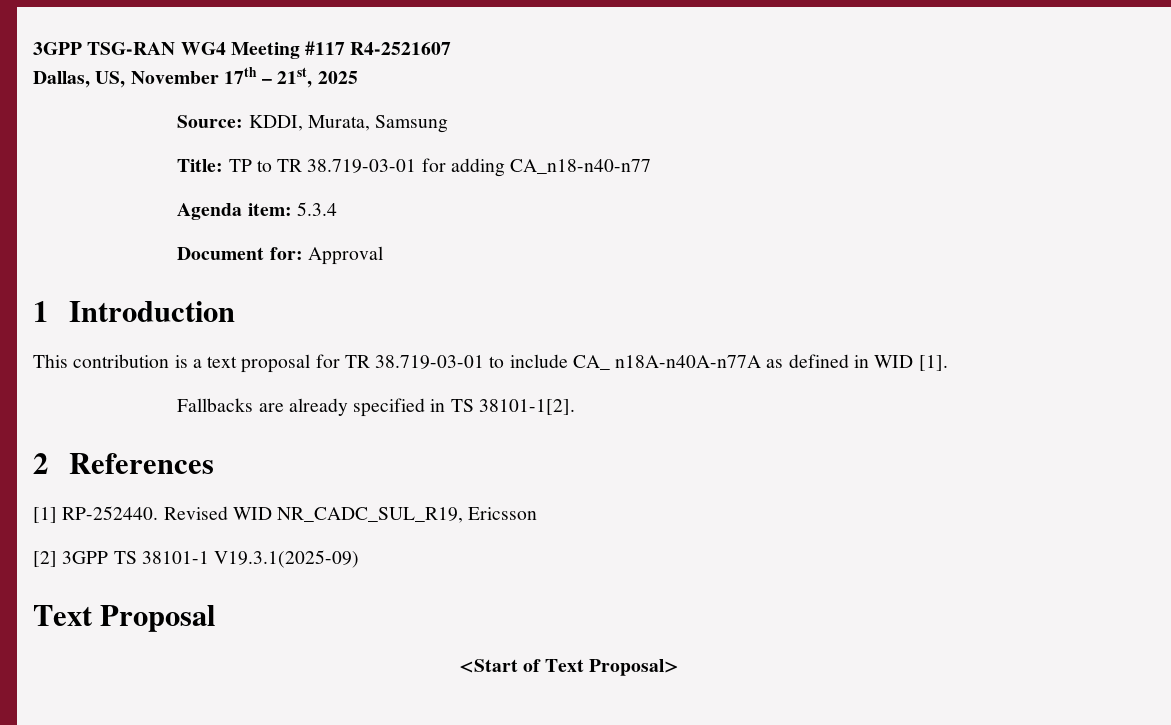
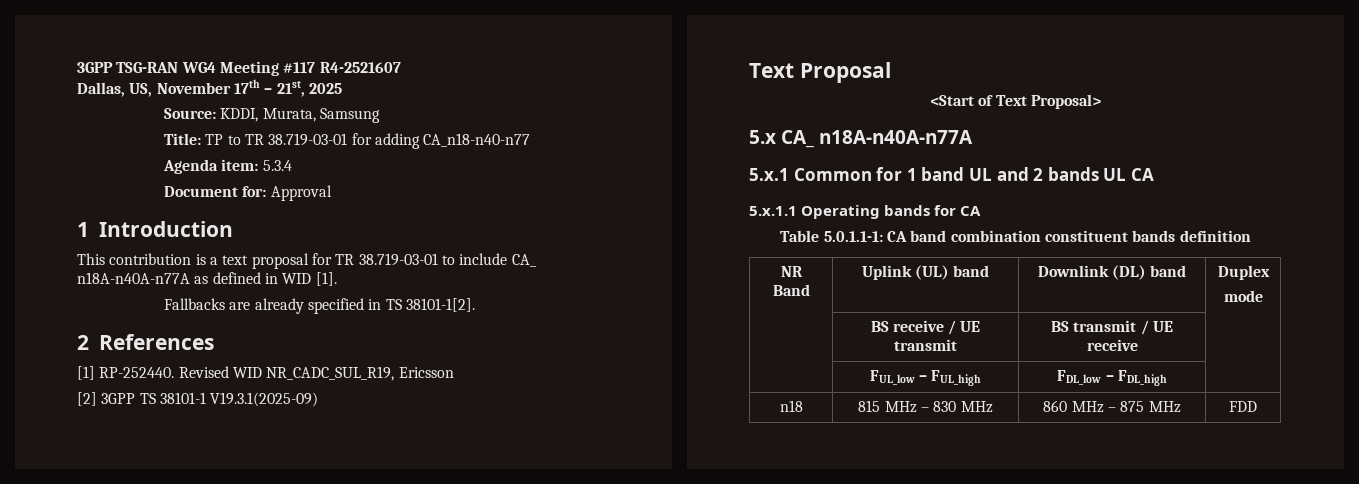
(680, 667) none -> [749,130,974,148] [749,167,1154,181] [749,205,982,219] [780,230,1251,242] [780,266,803,277] [772,284,810,296] [861,265,990,280] [1037,265,1187,280] [1217,265,1270,280] [1223,290,1263,302] [870,320,981,335] [894,339,957,351] [1051,320,1173,335] [1086,339,1138,351] [869,370,982,386] [1057,370,1167,386] [779,400,803,412] [858,400,993,413] [1043,400,1181,413] [1229,401,1257,412] // 5.x CA_ n18A-n40A-n77A // 5.x.1 Common for 1 band UL and 2 bands UL CA // 5.x.1.1 Operating bands for CA // Table 5.0.1.1-1: CA band combination constituent bands definition // NR Band | Uplink (UL) band | Downlink (DL) band | Duplex // mode // | BS receive / UE transmit | BS transmit / UE receive | // | FUL_low – FUL_high | FDL_low – FDL_high | // n18 | 815 MHz – 830 MHz | 860 MHz – 875 MHz | FDD

